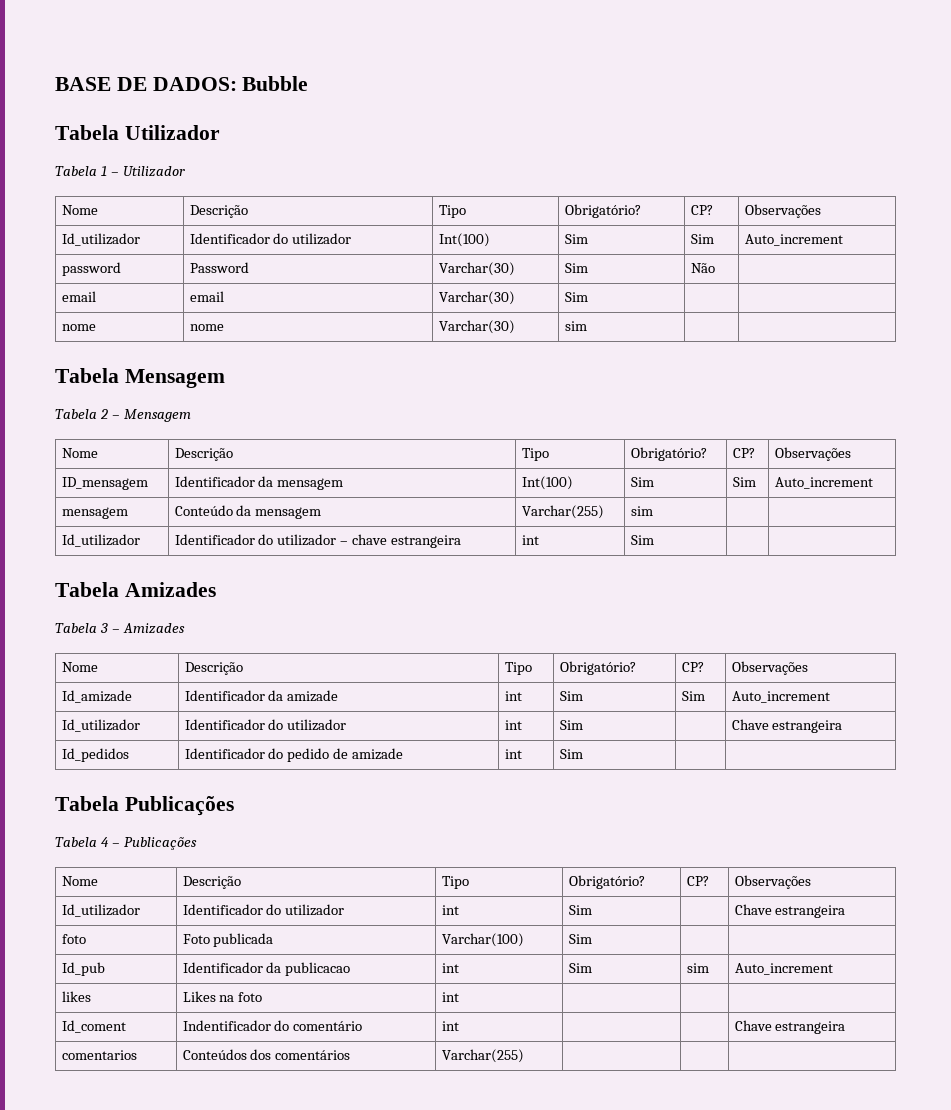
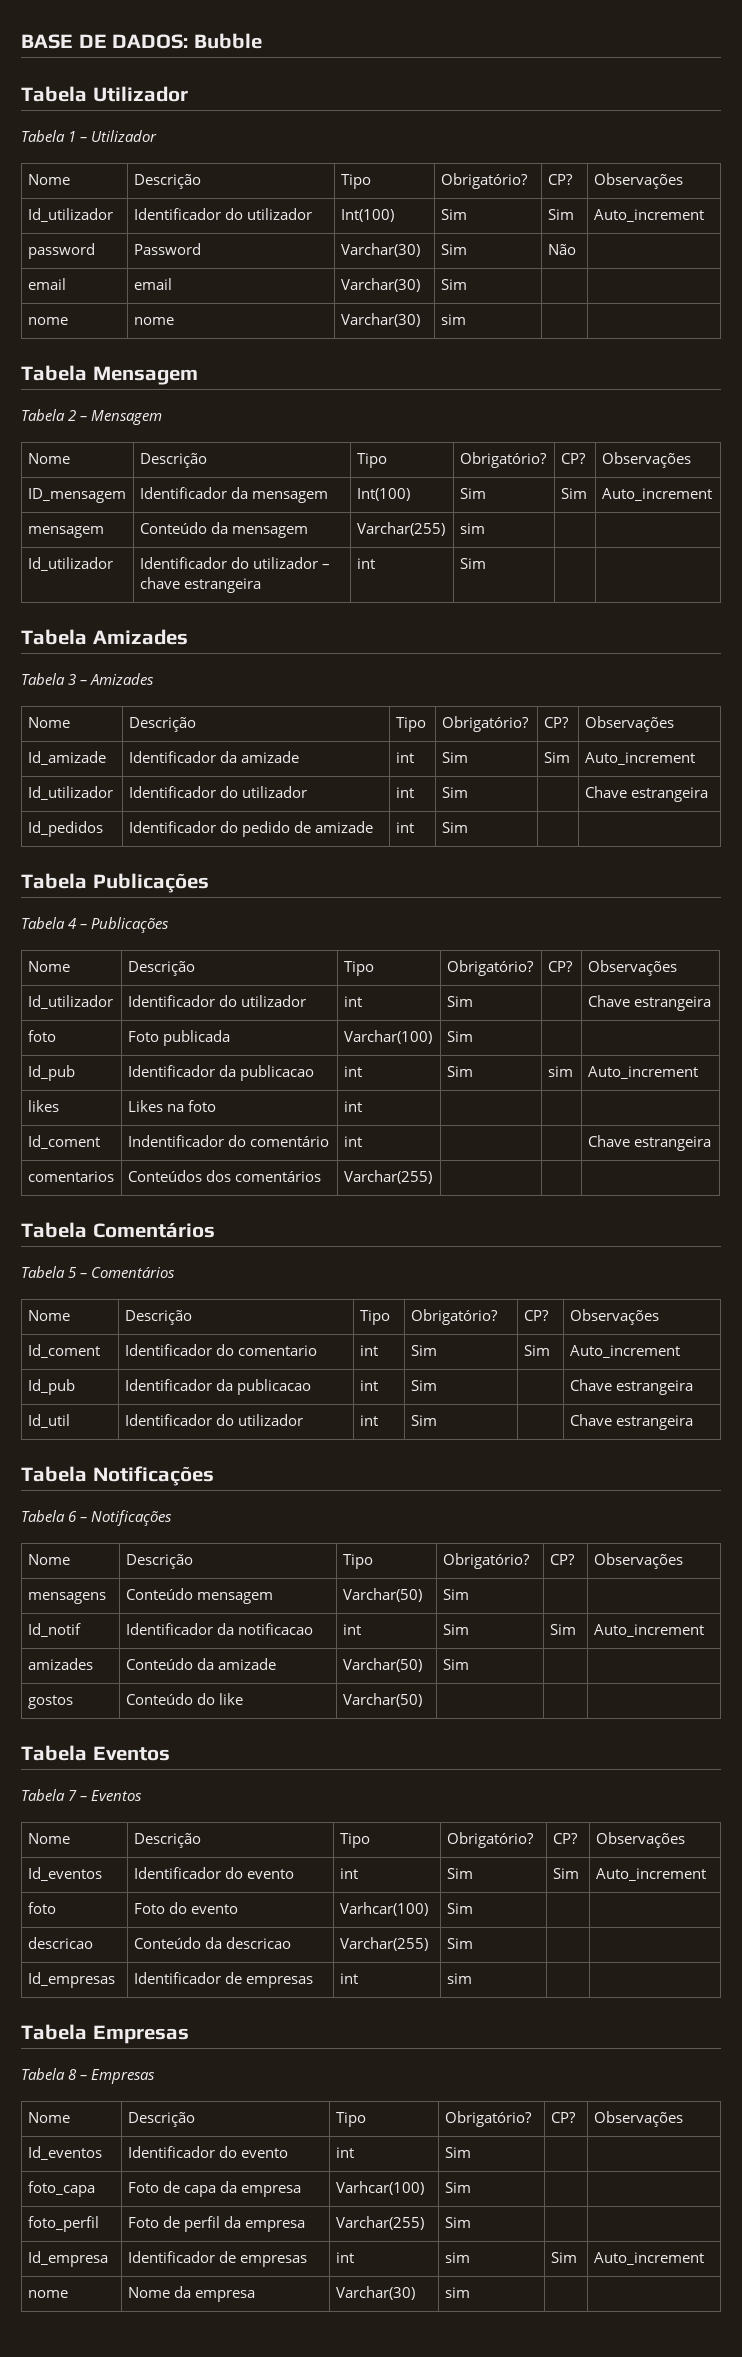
(524, 1056) none -> [21,1222,215,1238] [21,1266,176,1278] [27,1310,70,1321] [124,1310,192,1325] [359,1310,390,1325] [410,1309,498,1325] [523,1310,549,1321] [569,1309,659,1325] [27,1344,100,1358] [124,1344,318,1356] [359,1345,378,1356] [410,1345,437,1356] [523,1345,550,1356] [569,1345,680,1358] [27,1379,75,1395] [124,1379,312,1395] [359,1380,378,1391] [410,1380,437,1391] [569,1379,693,1395] [27,1414,70,1428] [124,1414,304,1426] [359,1415,378,1426] [410,1415,437,1426] [569,1414,693,1430] [21,1466,214,1486] [21,1510,173,1526] [27,1554,70,1565] [125,1554,193,1569] [342,1554,373,1569] [442,1553,530,1569] [549,1554,575,1565] [593,1553,683,1569] [27,1592,106,1604] [125,1588,273,1604] [342,1588,422,1602] [442,1589,469,1600] [27,1623,81,1637] [125,1623,314,1635] [342,1624,361,1635] [442,1624,469,1635] [549,1624,576,1635] [593,1624,704,1637] [27,1658,93,1670] [125,1658,277,1670] [342,1658,422,1672] [442,1659,469,1670] [27,1695,73,1709] [125,1693,244,1705] [342,1693,422,1707] [21,1745,170,1761] [21,1789,143,1801] [27,1833,70,1844] [133,1833,201,1848] [339,1833,370,1848] [446,1832,534,1848] [552,1833,578,1844] [595,1832,685,1848] [27,1867,102,1881] [133,1867,295,1879] [339,1868,358,1879] [446,1868,473,1879] [552,1868,579,1879] [595,1868,706,1881] [27,1902,56,1914] [133,1902,239,1914] [339,1902,428,1916] [446,1903,473,1914] [27,1937,93,1949] [133,1937,292,1949] [339,1937,428,1951] [446,1938,473,1949] [27,1972,115,1988] [133,1972,314,1988] [339,1973,358,1984] [446,1973,472,1984] [21,2024,189,2044] [21,2068,156,2084] [27,2112,70,2123] [127,2112,195,2127] [335,2112,366,2127] [444,2111,532,2127] [550,2112,576,2123] [593,2111,683,2127] [27,2146,102,2160] [127,2146,289,2158] [335,2147,354,2158] [444,2147,471,2158] [27,2181,95,2197] [127,2181,302,2197] [335,2181,424,2195] [444,2182,471,2193] [27,2216,99,2232] [127,2216,306,2232] [335,2216,424,2230] [444,2217,471,2228] [27,2251,108,2267] [127,2251,308,2267] [335,2252,354,2263] [444,2252,470,2263] [550,2252,577,2263] [593,2252,704,2265] [27,2290,68,2298] [127,2286,256,2302] [335,2286,415,2300] [444,2287,470,2298] // Tabela Comentários // Tabela 5 – Comentários // Nome | Descrição | Tipo | Obrigatório? | CP? | Observações // Id_coment | Identificador do comentario | int | Sim | Sim | Auto_increment // Id_pub | Identificador da publicacao | int | Sim | | Chave estrangeira // Id_util | Identificador do utilizador | int | Sim | | Chave estrangeira // Tabela Notificações // Tabela 6 – Notificações // Nome | Descrição | Tipo | Obrigatório? | CP? | Observações // mensagens | Conteúdo mensagem | Varchar(50) | Sim | | // Id_notif | Identificador da notificacao | int | Sim | Sim | Auto_increment // amizades | Conteúdo da amizade | Varchar(50) | Sim | | // gostos | Conteúdo do like | Varchar(50) | | | // Tabela Eventos // Tabela 7 – Eventos // Nome | Descrição | Tipo | Obrigatório? | CP? | Observações // Id_eventos | Identificador do evento | int | Sim | Sim | Auto_increment // foto | Foto do evento | Varhcar(100) | Sim | | // descricao | Conteúdo da descricao | Varchar(255) | Sim | | // Id_empresas | Identificador de empresas | int | sim | | // Tabela Empresas // Tabela 8 – Empresas // Nome | Descrição | Tipo | Obrigatório? | CP? | Observações // Id_eventos | Identificador do evento | int | Sim | | // foto_capa | Foto de capa da empresa | Varhcar(100) | Sim | | // foto_perfil | Foto de perfil da empresa | Varchar(255) | Sim | | // Id_empresa | Identificador de empresas | int | sim | Sim | Auto_increment // nome | Nome da empresa | Varchar(30) | sim | |

